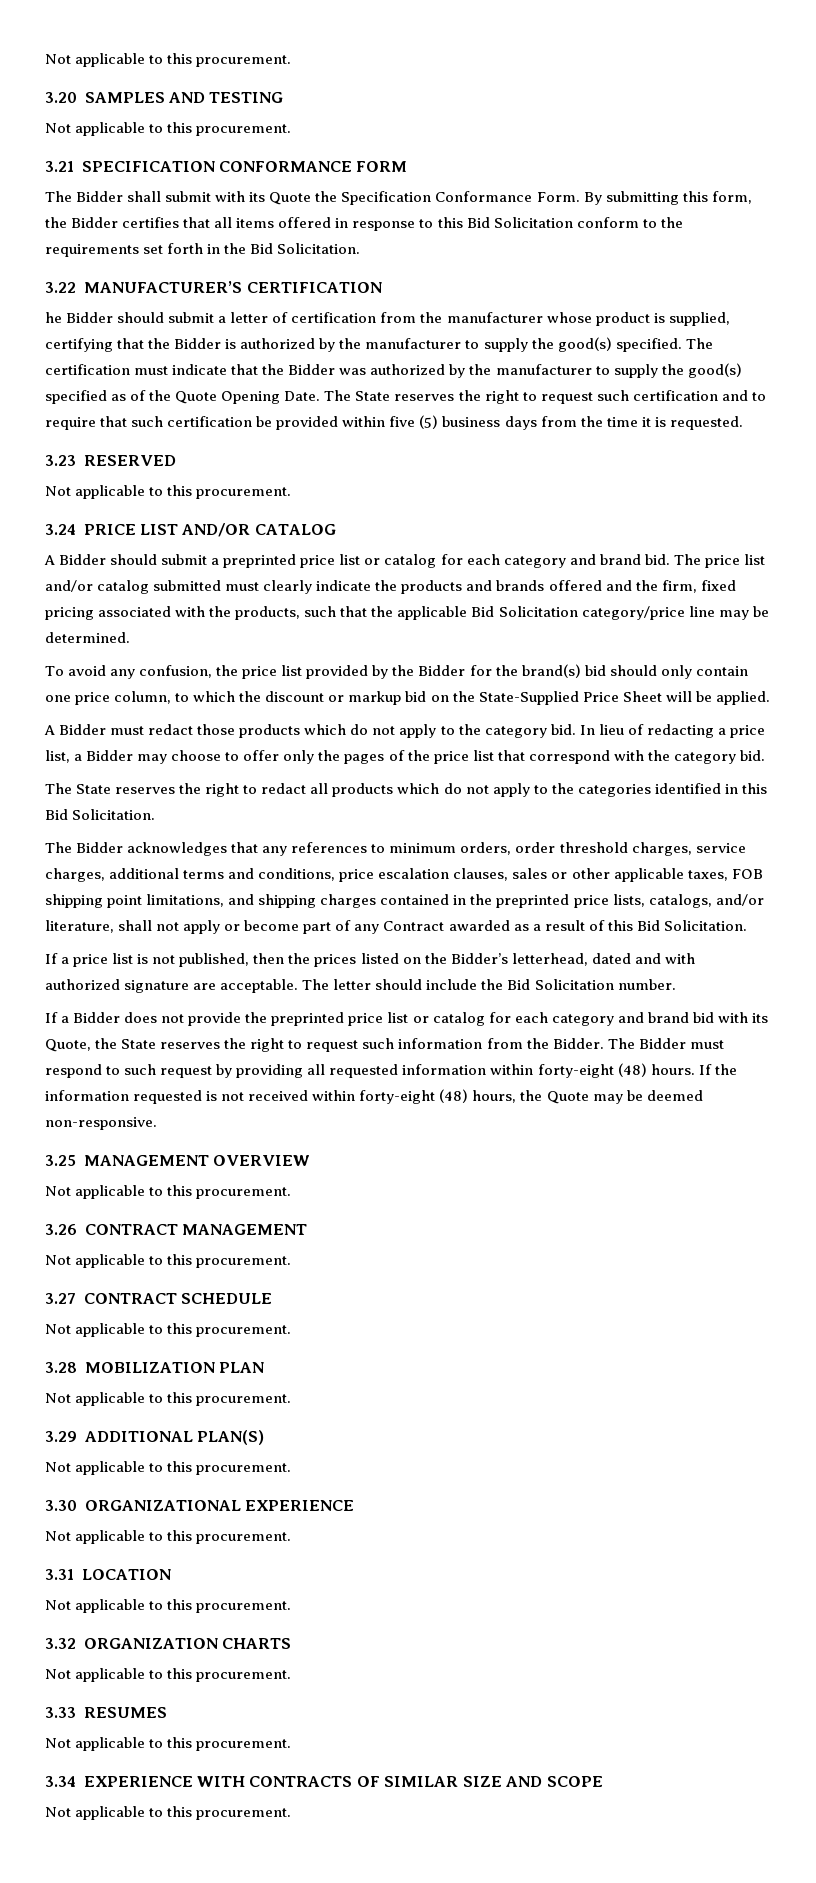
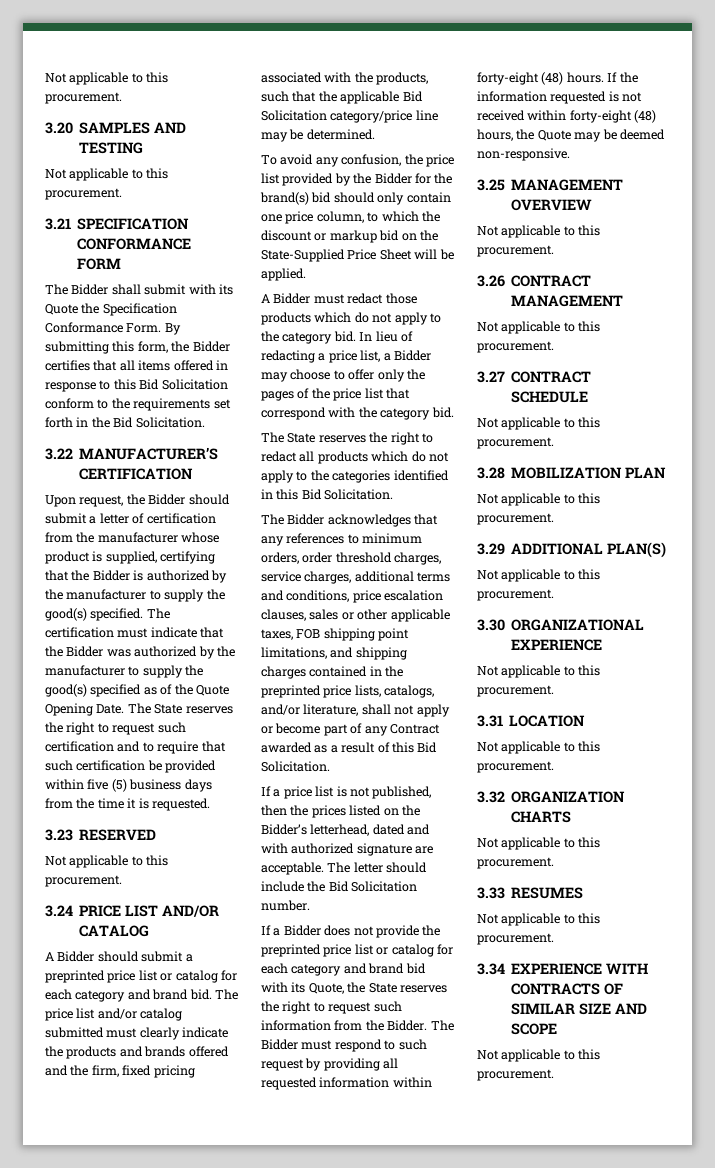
[45,312,62,323] he -> [45,494,145,507] Upon request, the

